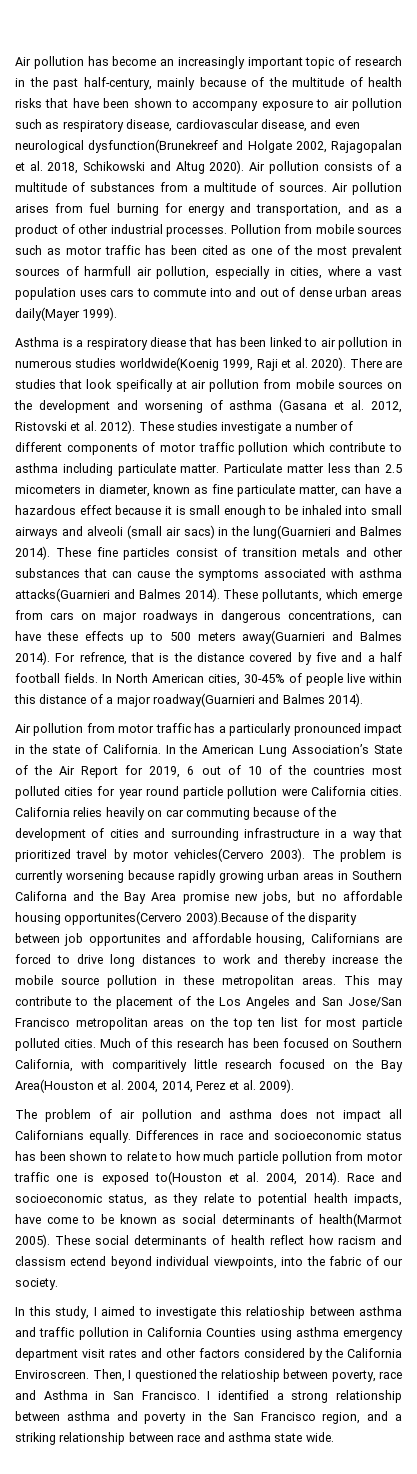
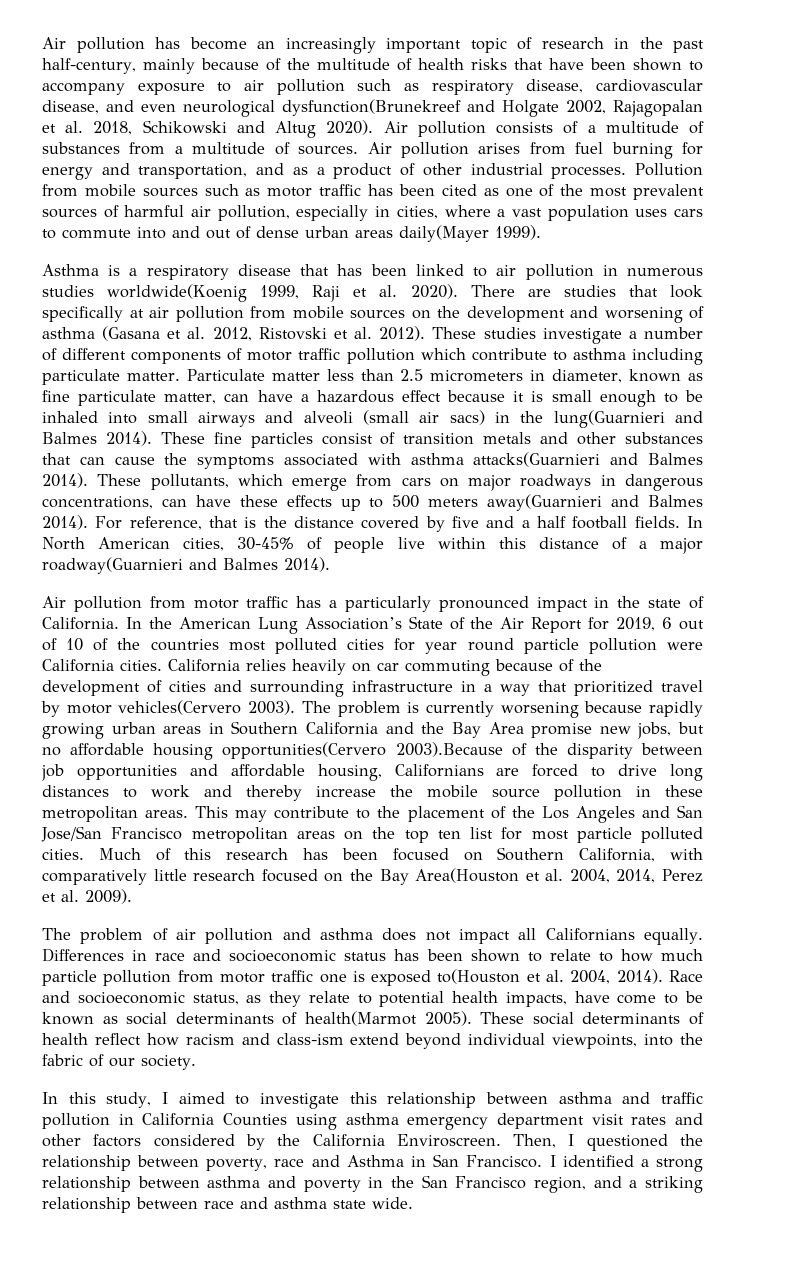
[84,266,132,276] harmfull -> [124,205,185,217] harmful
[150,337,187,347] diease -> [237,264,291,276] disease
[115,379,173,392] speifically -> [42,306,123,322] specifically
[15,485,81,494] micometers -> [430,370,524,382] micrometers
[79,652,127,665] refrence, -> [129,516,202,530] reference,
[15,891,67,901] Californa -> [306,722,379,735] California
[64,911,183,925] opportunites(Cervero -> [222,742,387,759] opportunities(Cervero
[88,934,161,946] opportunites -> [76,765,177,780] opportunities
[111,1059,187,1072] comparitively -> [42,869,147,885] comparatively
[15,1256,107,1266] classism ectend -> [276,1033,400,1045] class-ism extend
[246,1306,305,1319] relatioship -> [387,1092,477,1108] relationship
[220,1369,280,1382] relatioship -> [42,1155,131,1171] relationship

